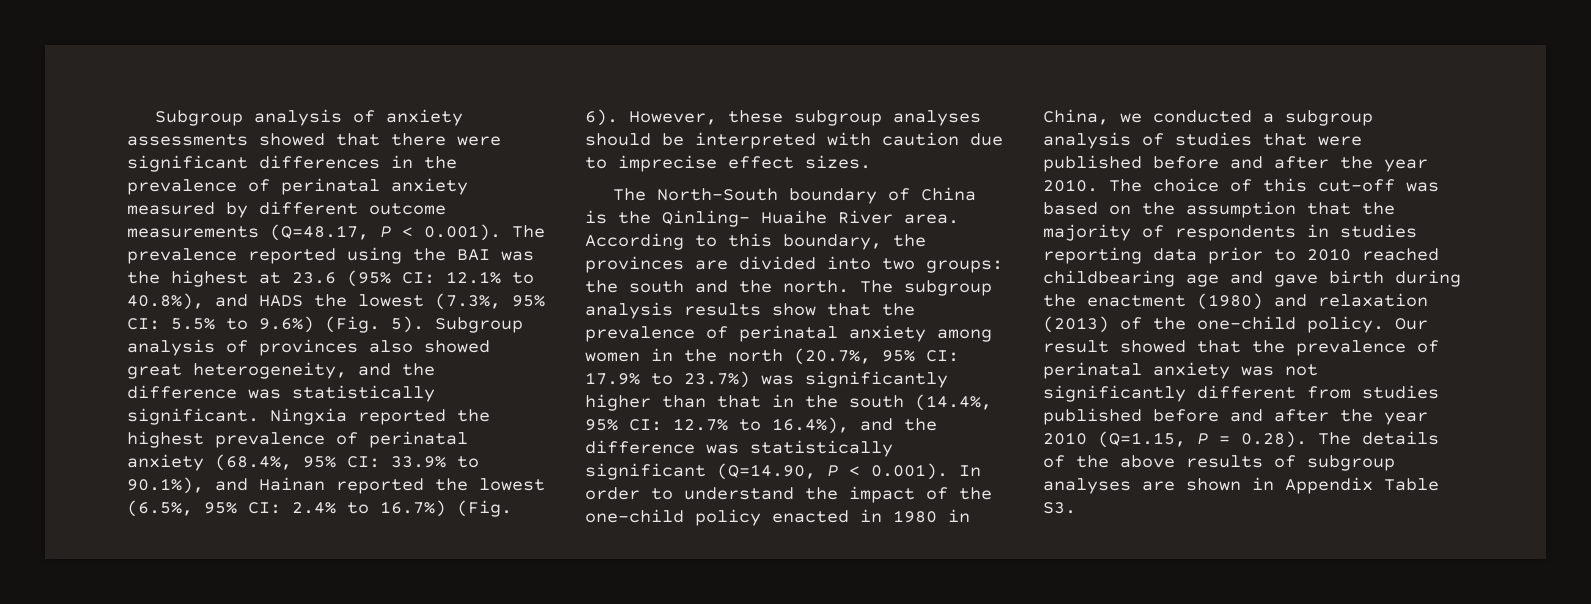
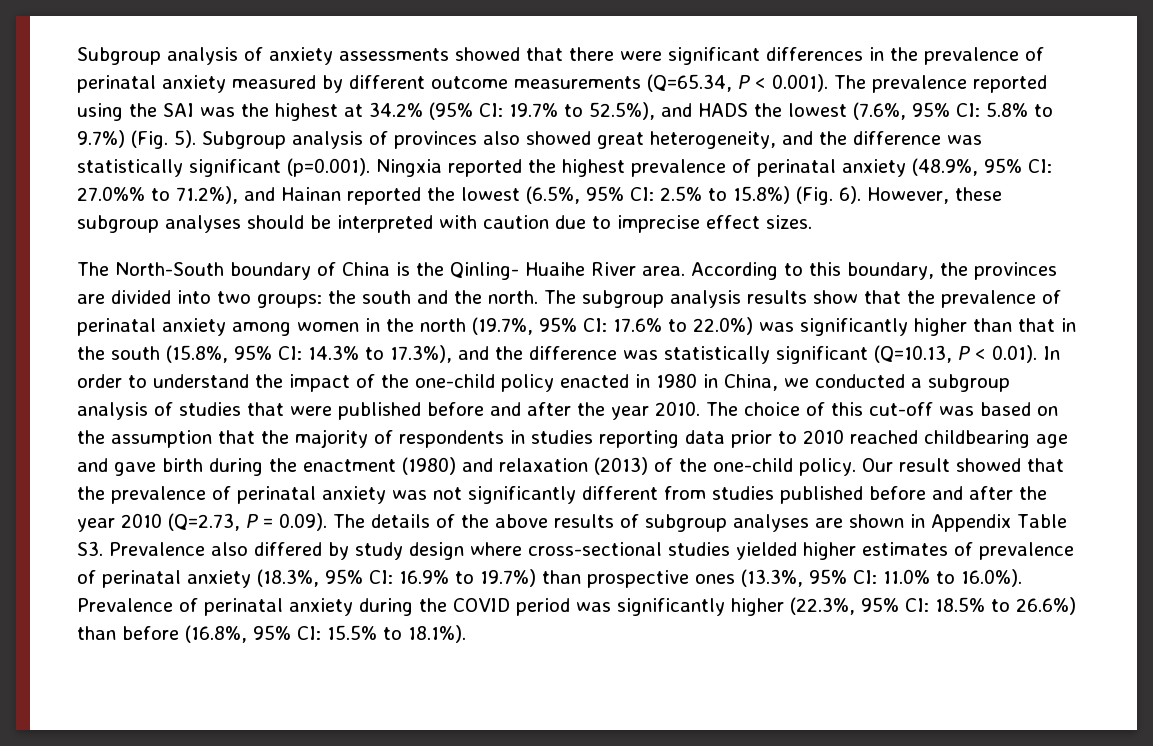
[270,224,369,241] (Q=48.17, -> [647,74,732,92] (Q=65.34,
[457,249,490,261] BAI -> [163,103,194,117] SAI
[292,272,336,284] 23.6 -> [369,102,423,117] 34.2%
[446,271,534,284] [127,293,204,310] 12.1% to 40.8%), -> [509,102,655,120] 19.7% to 52.5%),
[435,293,545,310] [127,316,314,333] (7.3%, 95% CI: 5.5% to 9.6%) -> [853,102,1053,120] [77,130,125,148] (7.6%, 95% CI: 5.8% to 9.7%)
[127,408,259,425] significant. -> [189,158,370,177] significant (p=0.001).
[215,454,479,471] [127,477,204,494] (68.4%, 95% CI: 33.9% to 90.1%), -> [912,158,1052,176] [77,186,238,204] (48.9%, 95% CI: 27.0%% to 71.2%),
[292,500,446,517] 2.4% to 16.7%) -> [660,186,790,204] 2.5% to 15.8%)
[794,348,959,365] [585,371,750,388] (20.7%, 95% CI: 17.9% to 23.7%) -> [472,317,753,335] (19.7%, 95% CI: 17.6% to 22.0%)
[915,394,992,411] [585,417,937,434] [585,440,893,457] [585,463,948,480] (14.4%, 95% CI: 12.7% to 16.4%), and the difference was statistically significant (Q=14.90, P < 0.001). -> [166,345,1037,364] (15.8%, 95% CI: 14.3% to 17.3%), and the difference was statistically significant (Q=10.13, P < 0.01).
[1098,431,1186,448] (Q=1.15, -> [168,513,240,531] (Q=2.73,
[1241,431,1307,448] 0.28). -> [279,513,327,531] 0.09).
(1076, 508) none -> [109,542,1074,560] [77,569,1022,588] [77,597,1076,616] [77,625,466,643] Prevalence also differed by study design where cross-sectional studies yielded higher estimates of prevalence of perinatal anxiety (18.3%, 95% CI: 16.9% to 19.7%) than prospective ones (13.3%, 95% CI: 11.0% to 16.0%). Prevalence of perinatal anxiety during the COVID period was significantly higher (22.3%, 95% CI: 18.5% to 26.6%) than before (16.8%, 95% CI: 15.5% to 18.1%).

